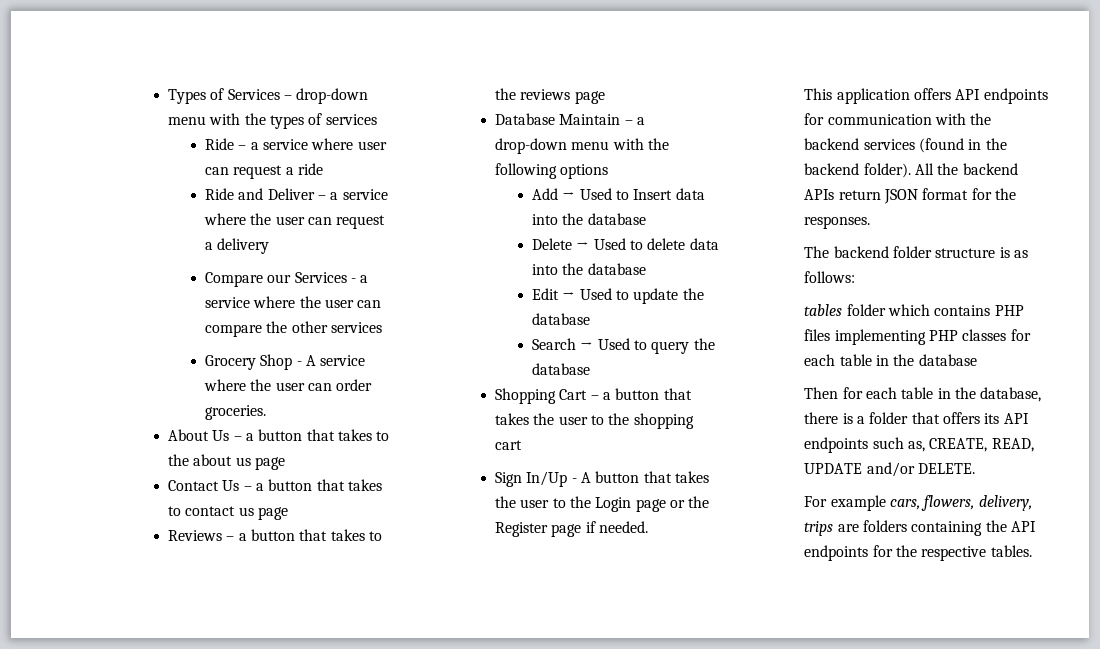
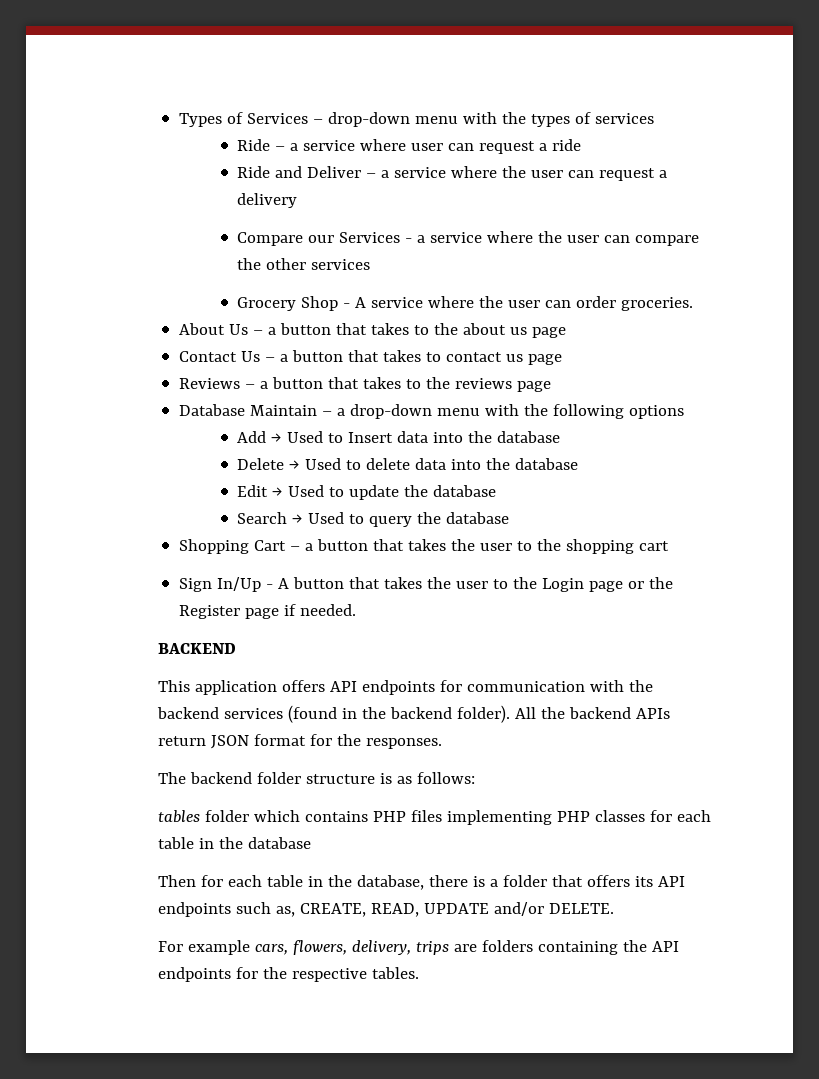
(649, 527) none -> [158,643,237,654] // BACKEND

